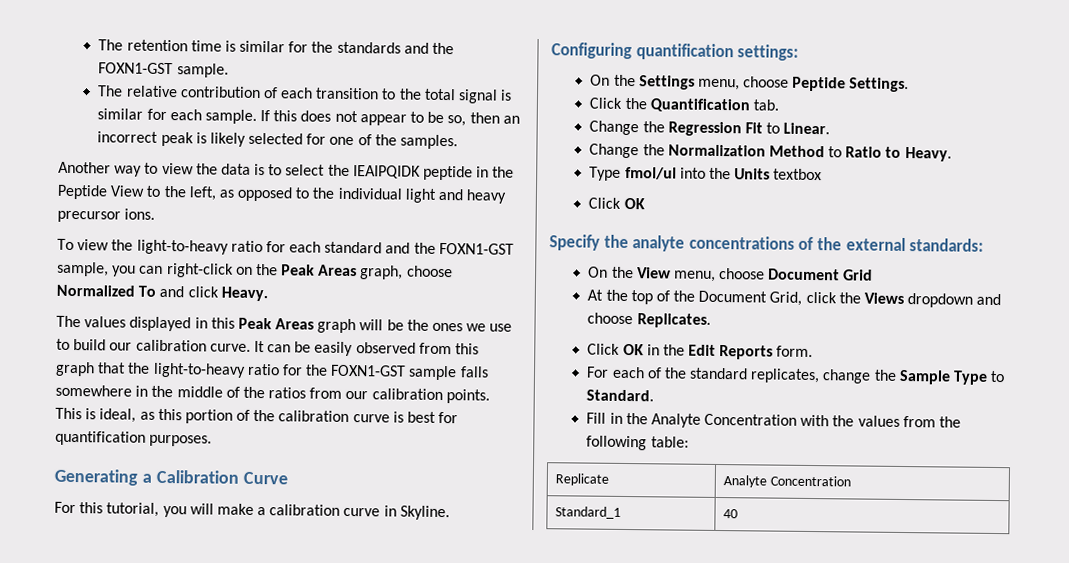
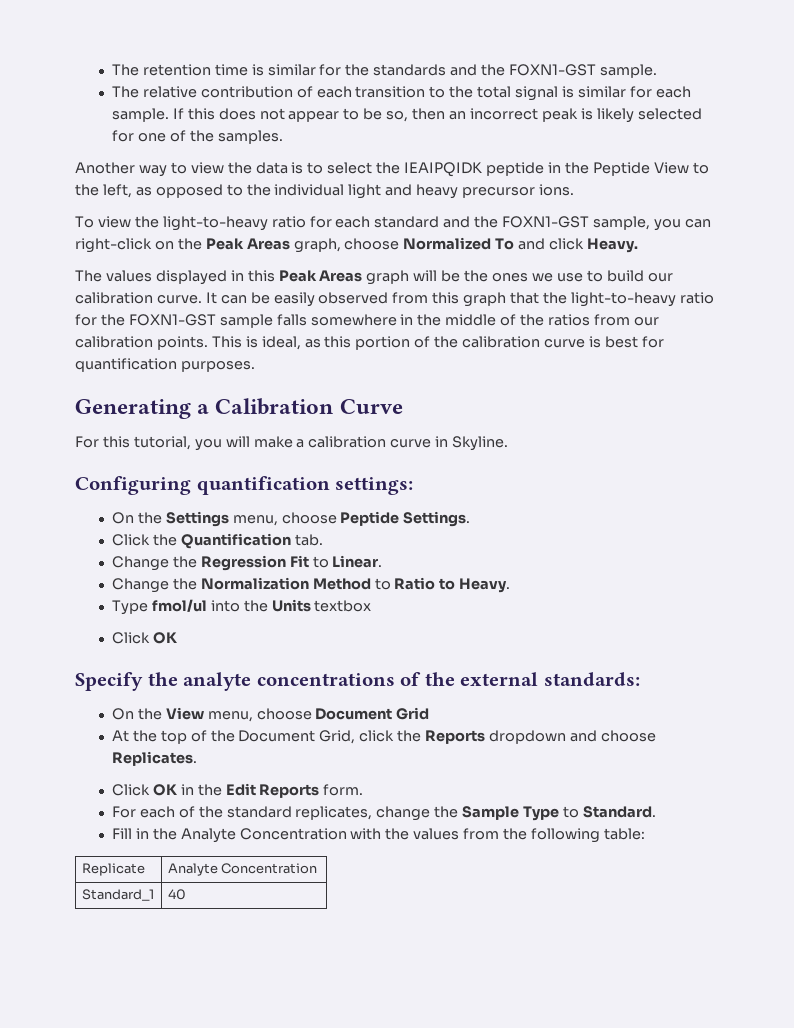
[864,292,905,305] Views -> [425,730,486,744] Reports

